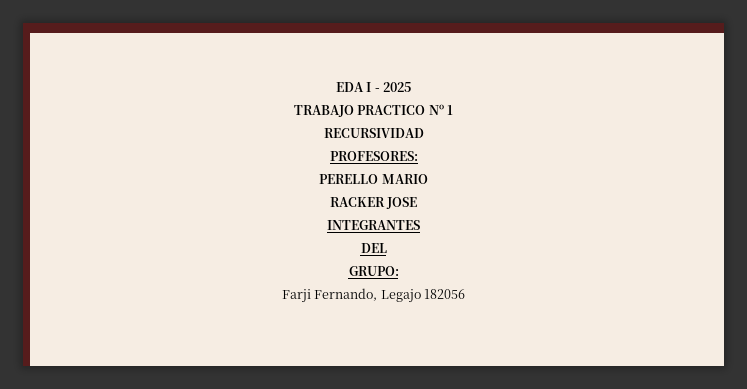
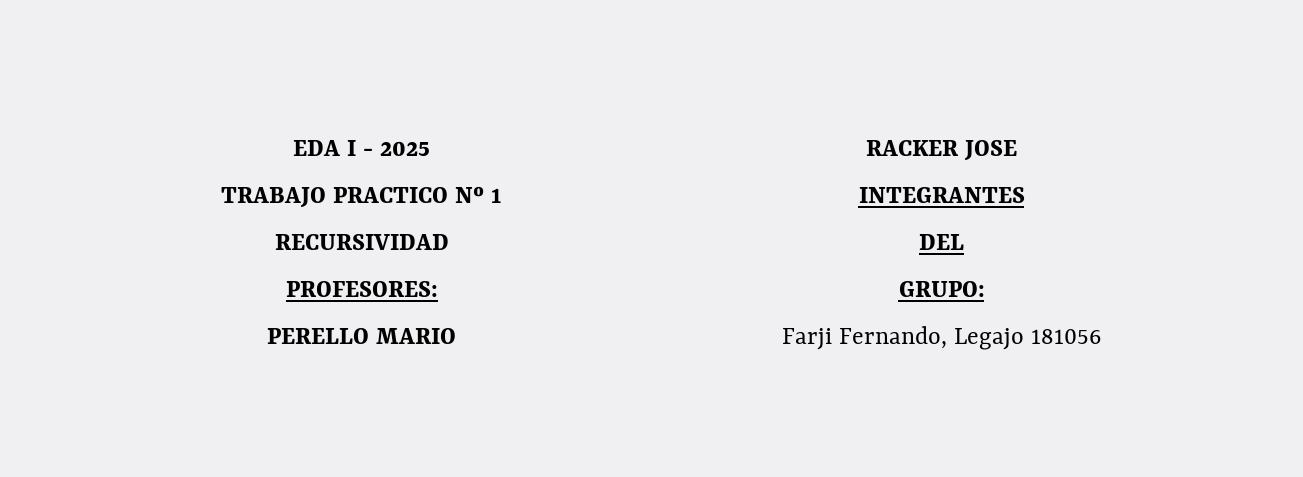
[424,289,466,299] 182056 -> [1031,329,1102,344] 181056

